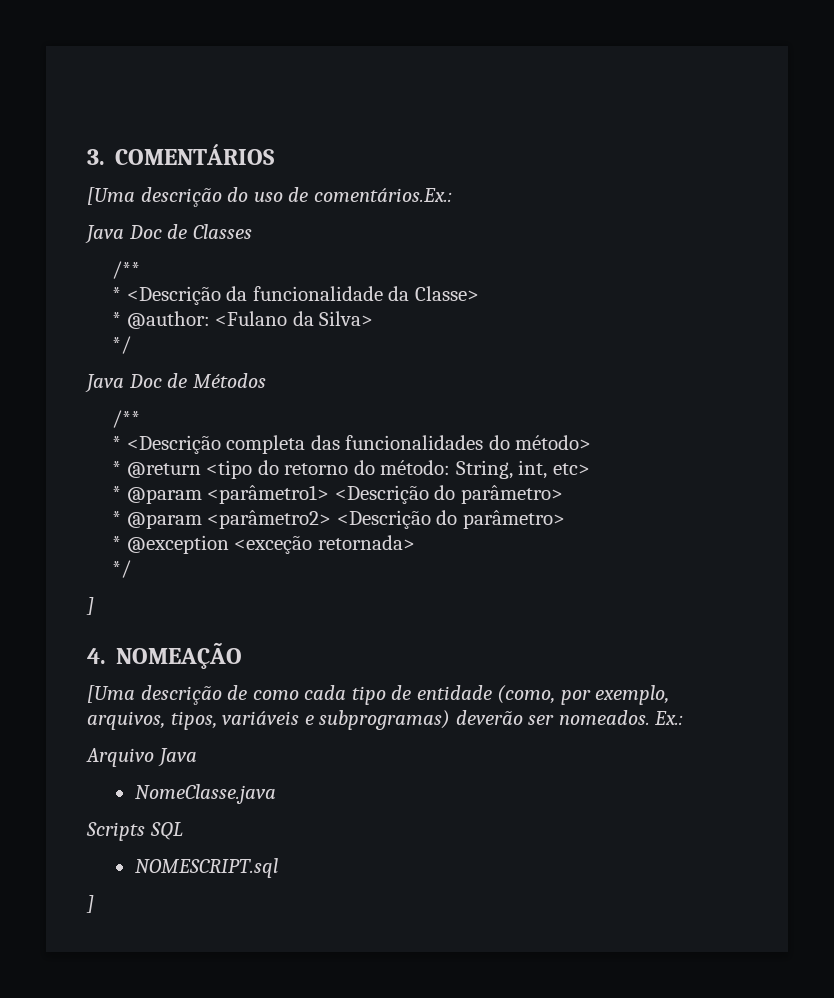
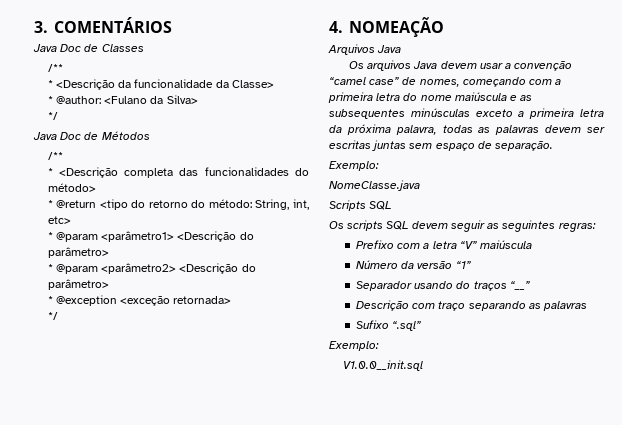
[87,187,452,207] // [Uma descrição do uso de comentários.Ex.: -> (172, 25) none
[86,597,94,615] // ] -> (58, 316) none
[87,685,670,705] [87,710,684,730] [86,748,197,767] [134,784,276,804] [86,822,183,841] [134,858,278,878] [86,895,94,913] [Uma descrição de como cada tipo de entidade (como, por exemplo, arquivos, tipos, variáveis e subprogramas) deverão ser nomeados. Ex.: // Arquivo Java // NomeClasse.java // Scripts SQL // NOMESCRIPT.sql // ] -> [328,44,402,55] [348,60,573,71] [329,77,562,87] [328,92,533,103] [329,108,604,119] [329,124,605,135] [329,140,554,151] [329,161,379,171] [329,180,420,191] [329,200,392,211] [329,220,596,232] [355,240,533,249] [355,260,471,269] [355,281,530,291] [355,300,588,311] [355,320,422,331] [329,341,379,351] [342,360,423,371] Arquivos Java // Os arquivos Java devem usar a convenção “camel case” de nomes, começando com a primeira letra do nome maiúscula e as subsequentes minúsculas exceto a primeira letra da próxima palavra, todas as palavras devem ser escritas juntas sem espaço de separação. // Exemplo: // NomeClasse.java // Scripts SQL // Os scripts SQL devem seguir as seguintes regras: // Prefixo com a letra “V” maiúscula // Número da versão “1” // Separador usando do traços “__” // Descrição com traço separando as palavras // Sufixo “.sql” // Exemplo: // V1.0.0__init.sql

